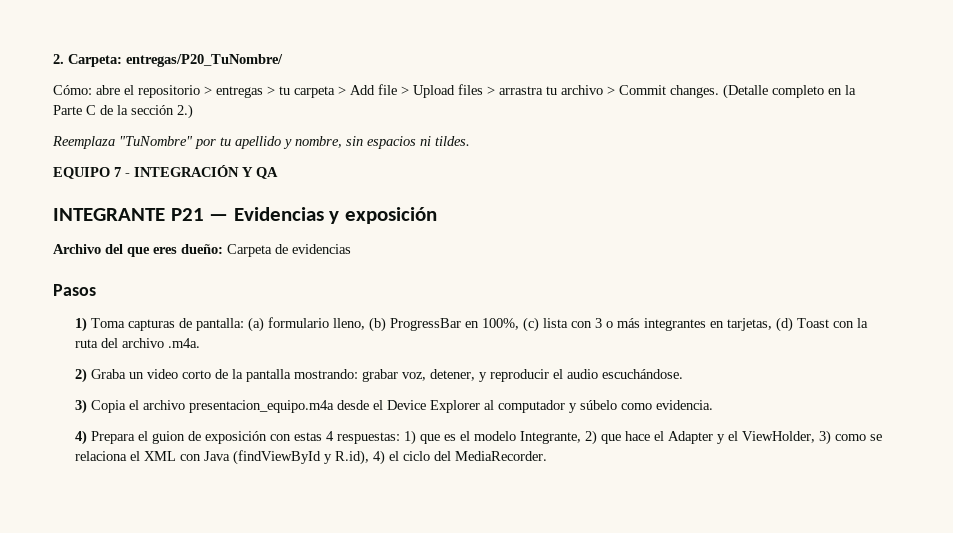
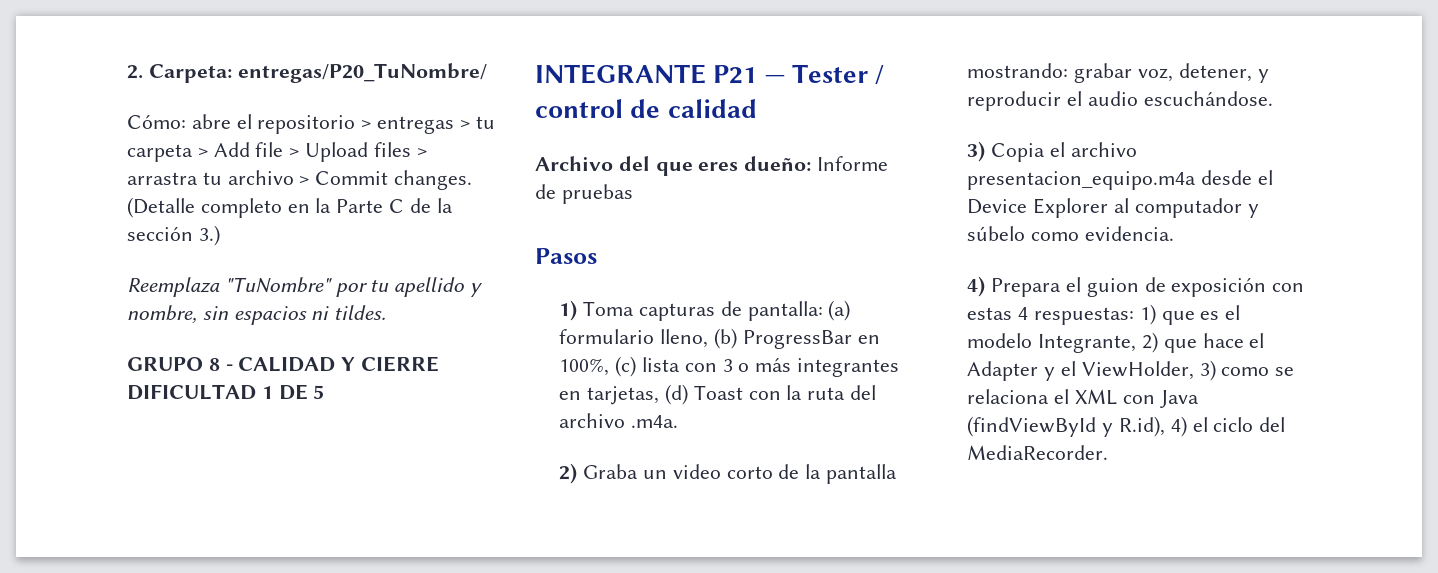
[177,104,193,119] 2.) -> [198,225,220,246] 3.)
[53,165,278,179] [53,207,437,224] EQUIPO 7 - INTEGRACIÓN Y QA // INTEGRANTE P21 — Evidencias y exposición -> [127,356,440,372] [127,384,325,400] [535,64,885,85] [535,99,757,118] GRUPO 8 - CALIDAD Y CIERRE DIFICULTAD 1 DE 5 // INTEGRANTE P21 — Tester / control de calidad
[227,244,351,257] Carpeta de evidencias -> [817,156,889,171] [535,184,633,204] Informe de pruebas

